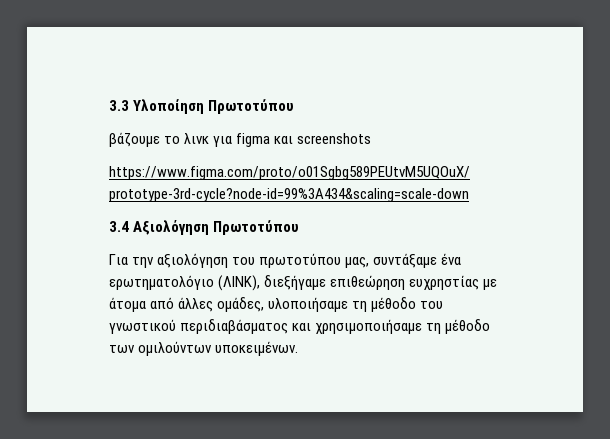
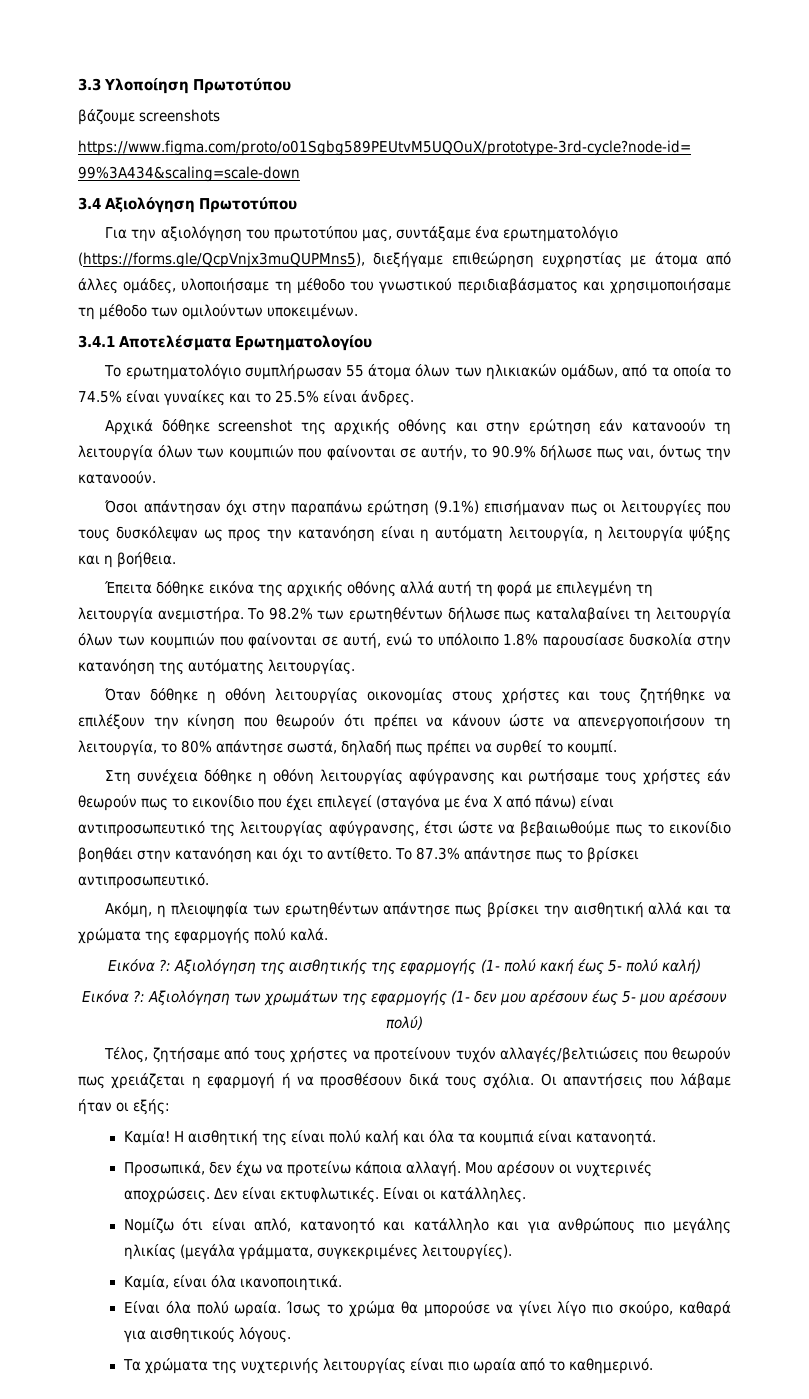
[164,133,294,147] το λινκ για figma και -> (135, 117) none
[218,275,261,291] (ΛΙΝΚ), -> [78,252,365,268] (https://forms.gle/QcpVnjx3muQUPMns5),
(299, 348) none -> [78,335,373,351] [104,364,732,380] [78,390,415,406] [105,419,732,435] [78,445,731,461] [78,471,156,484] [104,500,731,516] [78,526,731,542] [78,552,177,568] [104,581,654,597] [78,607,732,623] [78,633,731,649] [78,659,356,675] [104,688,731,704] [78,714,731,730] [78,740,617,756] [105,769,731,785] [78,795,614,811] [78,821,731,837] [78,847,639,863] [78,873,209,889] [105,902,731,918] [78,928,329,944] [108,959,701,975] [81,990,728,1006] [386,1016,423,1030] [104,1047,731,1063] [78,1073,731,1089] [78,1099,171,1115] [123,1130,657,1146] [123,1161,653,1177] [123,1187,527,1203] [123,1218,731,1234] [123,1244,513,1260] [123,1275,343,1291] [123,1301,732,1317] [123,1327,291,1343] [122,1358,654,1374] // 3.4.1 Αποτελέσματα Ερωτηματολογίου // Το ερωτηματολόγιο συμπλήρωσαν 55 άτομα όλων των ηλικιακών ομάδων, από τα οποία το 74.5% είναι γυναίκες και το 25.5% είναι άνδρες. // Αρχικά δόθηκε screenshot της αρχικής οθόνης και στην ερώτηση εάν κατανοούν τη λειτουργία όλων των κουμπιών που φαίνονται σε αυτήν, το 90.9% δήλωσε πως ναι, όντως την κατανοούν. // Όσοι απάντησαν όχι στην παραπάνω ερώτηση (9.1%) επισήμαναν πως οι λειτουργίες που τους δυσκόλεψαν ως προς την κατανόηση είναι η αυτόματη λειτουργία, η λειτουργία ψύξης και η βοήθεια. // Έπειτα δόθηκε εικόνα της αρχικής οθόνης αλλά αυτή τη φορά με επιλεγμένη τη λειτουργία ανεμιστήρα. Το 98.2% των ερωτηθέντων δήλωσε πως καταλαβαίνει τη λειτουργία όλων των κουμπιών που φαίνονται σε αυτή, ενώ το υπόλοιπο 1.8% παρουσίασε δυσκολία στην κατανόηση της αυτόματης λειτουργίας. // Όταν δόθηκε η οθόνη λειτουργίας οικονομίας στους χρήστες και τους ζητήθηκε να επιλέξουν την κίνηση που θεωρούν ότι πρέπει να κάνουν ώστε να απενεργοποιήσουν τη λειτουργία, το 80% απάντησε σωστά, δηλαδή πως πρέπει να συρθεί το κουμπί. // Στη συνέχεια δόθηκε η οθόνη λειτουργίας αφύγρανσης και ρωτήσαμε τους χρήστες εάν θεωρούν πως το εικονίδιο που έχει επιλεγεί (σταγόνα με ένα Χ από πάνω) είναι αντιπροσωπευτικό της λειτουργίας αφύγρανσης, έτσι ώστε να βεβαιωθούμε πως το εικονίδιο βοηθάει στην κατανόηση και όχι το αντίθετο. Το 87.3% απάντησε πως το βρίσκει αντιπροσωπευτικό. // Ακόμη, η πλειοψηφία των ερωτηθέντων απάντησε πως βρίσκει την αισθητική αλλά και τα χρώματα της εφαρμογής πολύ καλά. // Εικόνα ?: Αξιολόγηση της αισθητικής της εφαρμογής (1- πολύ κακή έως 5- πολύ καλή) // Εικόνα ?: Αξιολόγηση των χρωμάτων της εφαρμογής (1- δεν μου αρέσουν έως 5- μου αρέσουν πολύ) // Τέλος, ζητήσαμε από τους χρήστες να προτείνουν τυχόν αλλαγές/βελτιώσεις που θεωρούν πως χρειάζεται η εφαρμογή ή να προσθέσουν δικά τους σχόλια. Οι απαντήσεις που λάβαμε ήταν οι εξής: // Καμία! Η αισθητική της είναι πολύ καλή και όλα τα κουμπιά είναι κατανοητά. // Προσωπικά, δεν έχω να προτείνω κάποια αλλαγή. Μου αρέσουν οι νυχτερινές αποχρώσεις. Δεν είναι εκτυφλωτικές. Είναι οι κατάλληλες. // Νομίζω ότι είναι απλό, κατανοητό και κατάλληλο και για ανθρώπους πιο μεγάλης ηλικίας (μεγάλα γράμματα, συγκεκριμένες λειτουργίες). // Καμία, είναι όλα ικανοποιητικά. // Είναι όλα πολύ ωραία. Ίσως το χρώμα θα μπορούσε να γίνει λίγο πιο σκούρο, καθαρά για αισθητικούς λόγους. // Τα χρώματα της νυχτερινής λειτουργίας είναι πιο ωραία από το καθημερινό.

